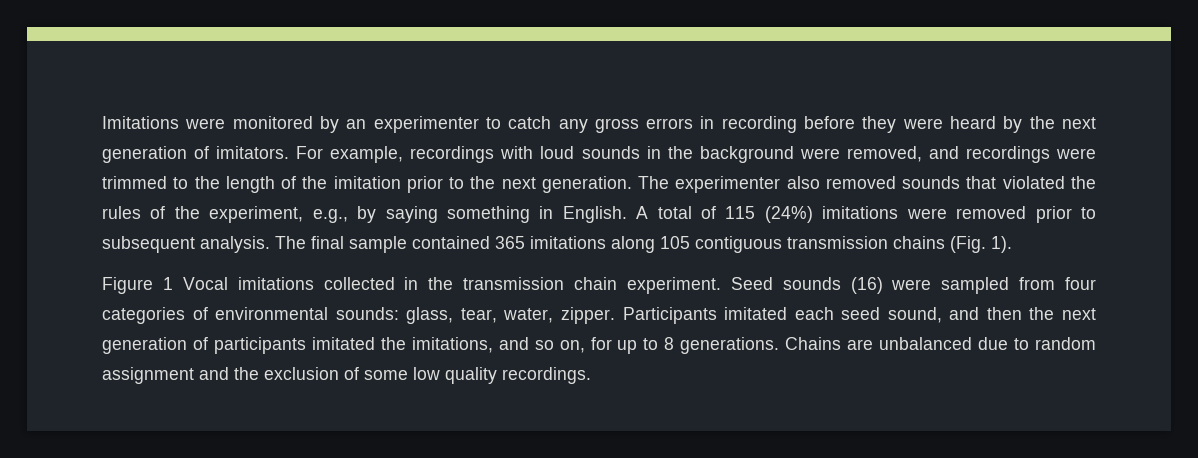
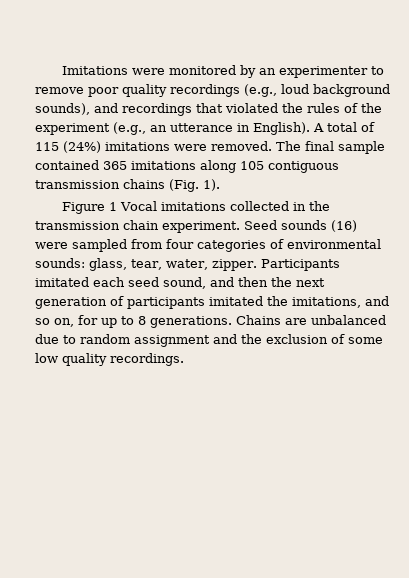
[508,116,1096,133] [102,146,1096,163] [102,176,961,193] catch any gross errors in recording before they were heard by the next generation of imitators. For example, recordings with loud sounds in the background were removed, and recordings were trimmed to the length of the imitation prior to the next generation. The experimenter also removed sounds -> [35,84,390,97] [35,103,192,116] remove poor quality recordings (e.g., loud background sounds), and recordings
[209,206,627,223] experiment, e.g., by saying something in English. -> [35,122,310,135] experiment (e.g., an utterance in English).
[956,206,1097,223] [102,236,270,253] removed prior to subsequent analysis. -> [211,141,272,151] removed.

